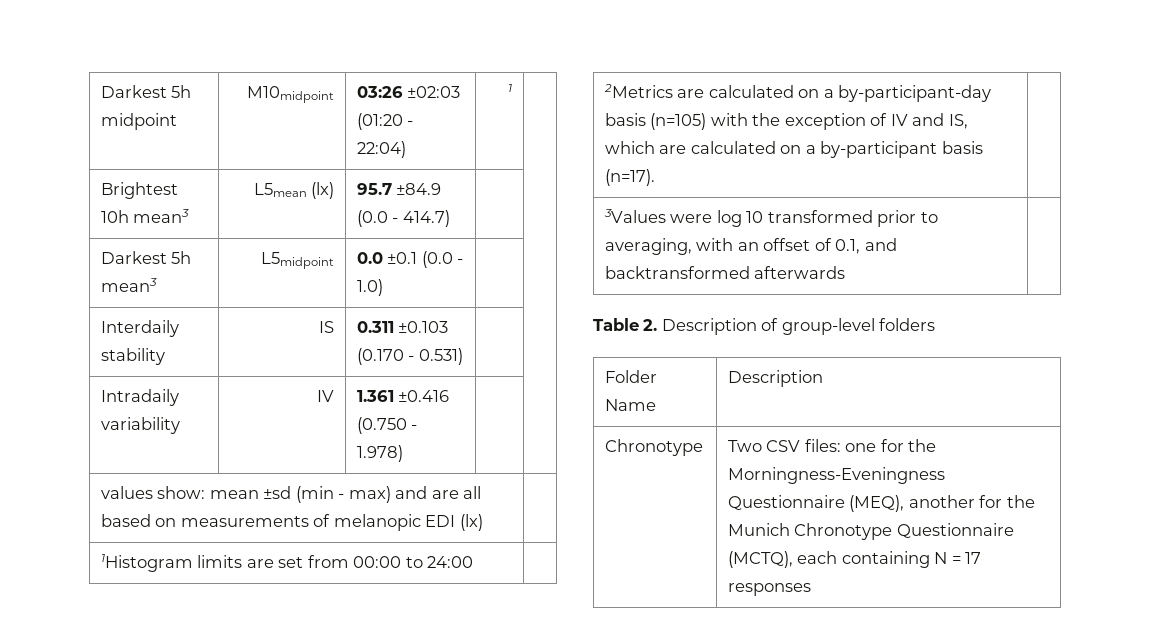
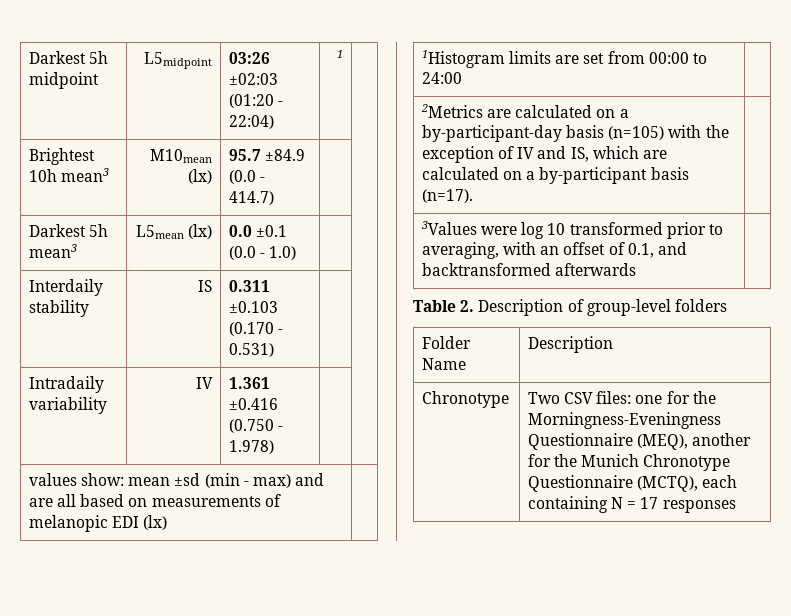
[247,86,335,103] M10midpoint -> [144,52,213,69] L5midpoint
[253,183,307,197] L5mean -> [150,149,213,163] M10mean
[261,252,335,269] L5midpoint -> [135,224,213,239] L5mean (lx)

